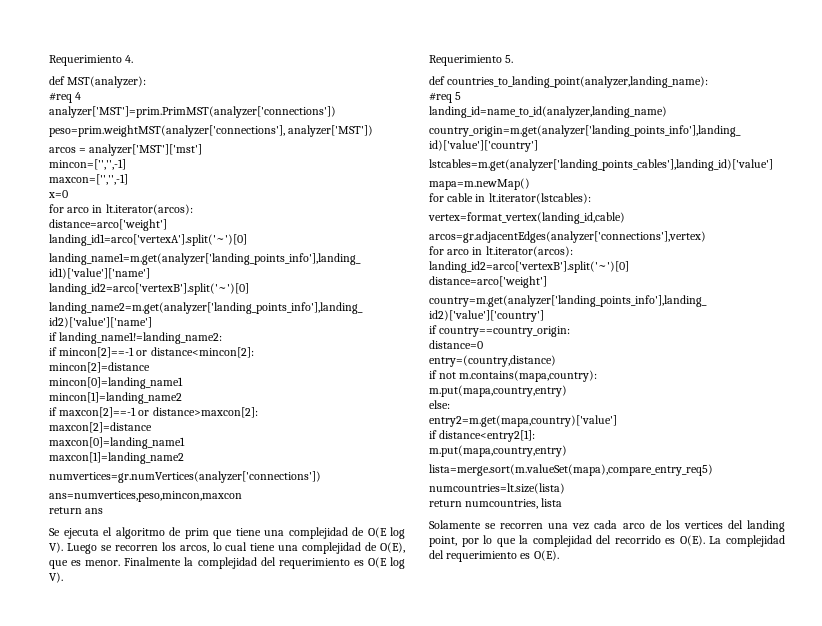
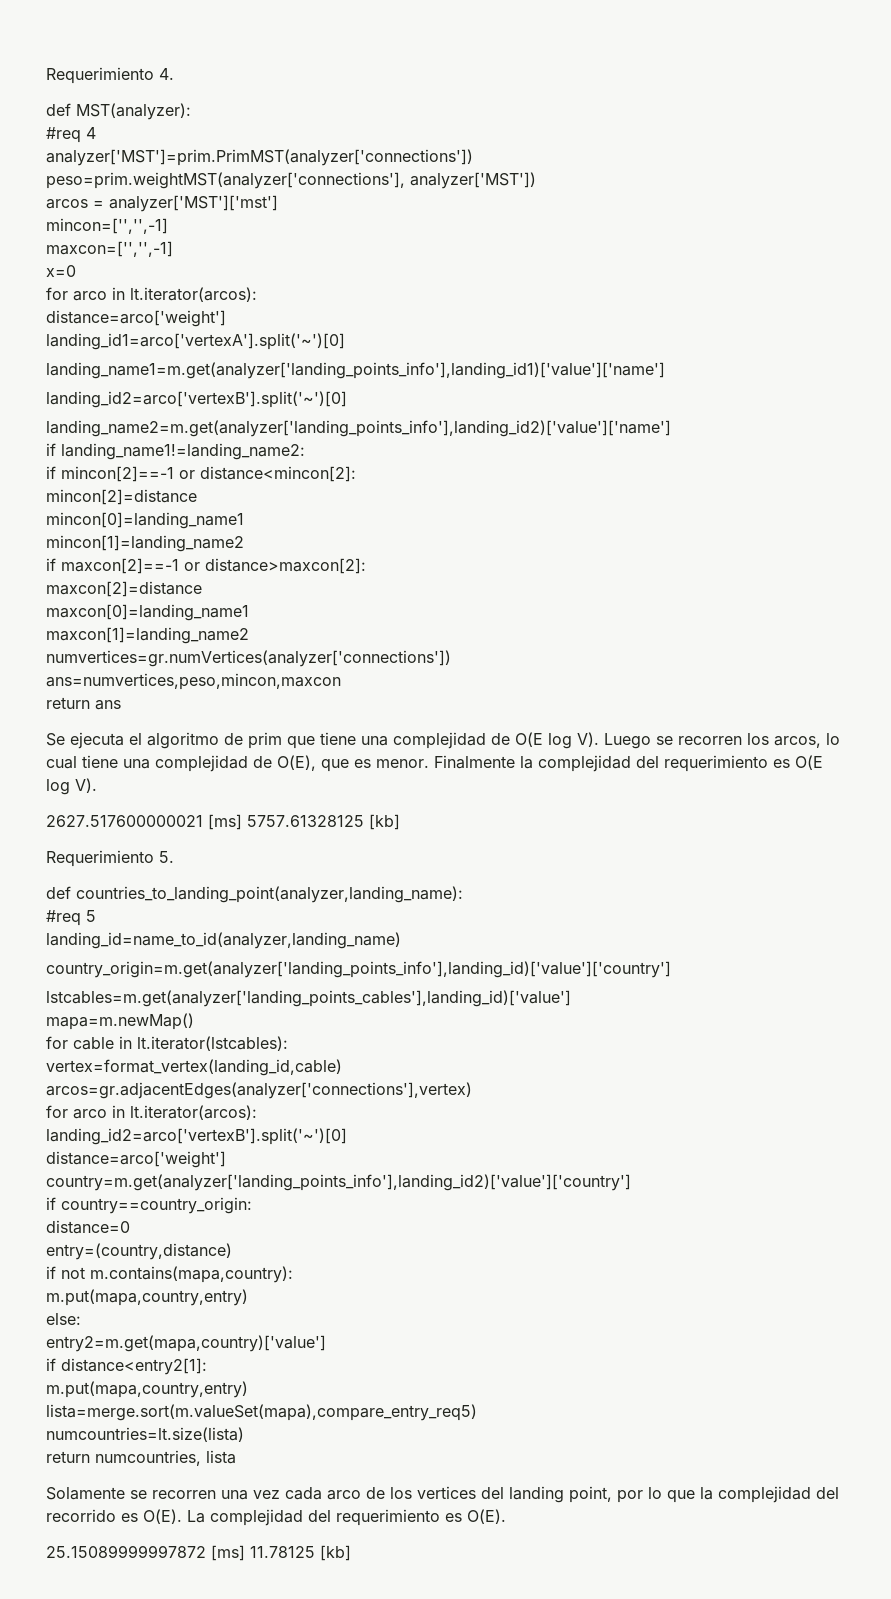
(63, 577) none -> [46,814,400,830] // 2627.517600000021 [ms] 5757.61328125 [kb]
(559, 555) none -> [46,1545,351,1561] // 25.15089999997872 [ms] 11.78125 [kb]

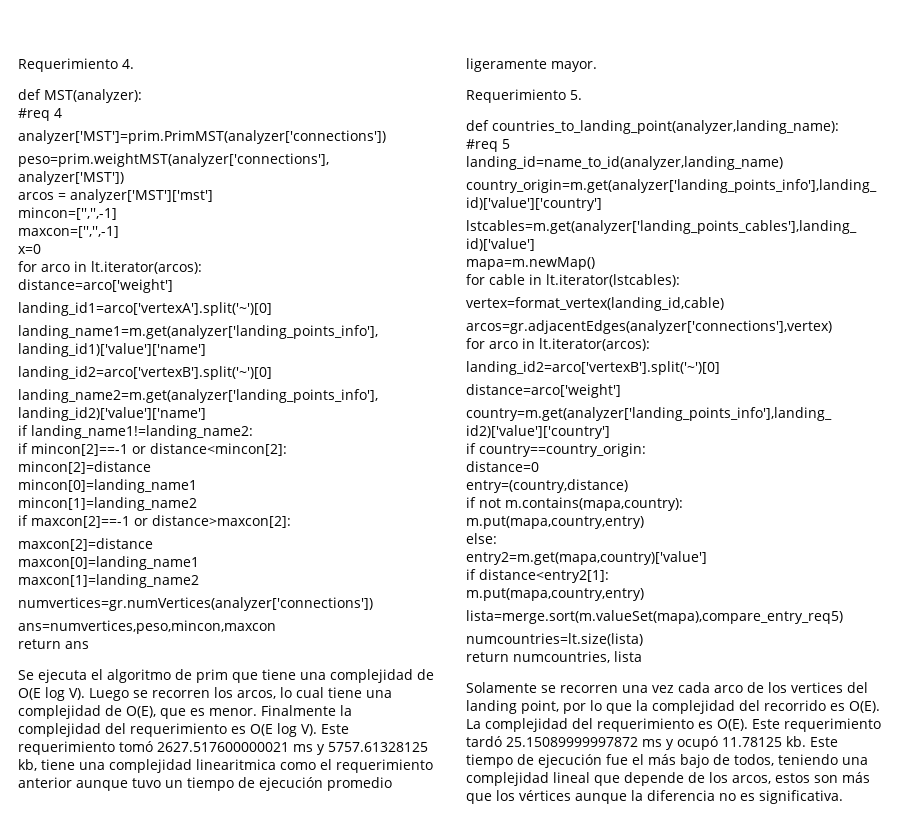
[46,814,400,830] // 2627.517600000021 [ms] 5757.61328125 [kb] -> [321,724,349,734] [18,741,428,755] [18,759,433,773] [18,777,392,791] [466,58,597,72] Este requerimiento tomó 2627.517600000021 ms y 5757.61328125 kb, tiene una complejidad linearitmica como el requerimiento anterior aunque tuvo un tiempo de ejecución promedio ligeramente mayor.
[46,1545,351,1561] // 25.15089999997872 [ms] 11.78125 [kb] -> [752,718,881,732] [466,736,838,750] [466,754,868,768] [466,772,870,786] [466,790,843,804] Este requerimiento tardó 25.15089999997872 ms y ocupó 11.78125 kb. Este tiempo de ejecución fue el más bajo de todos, teniendo una complejidad lineal que depende de los arcos, estos son más que los vértices aunque la diferencia no es significativa.

